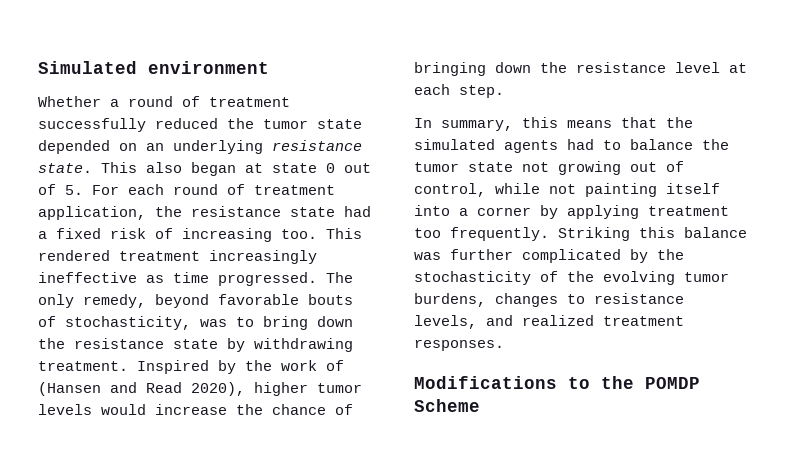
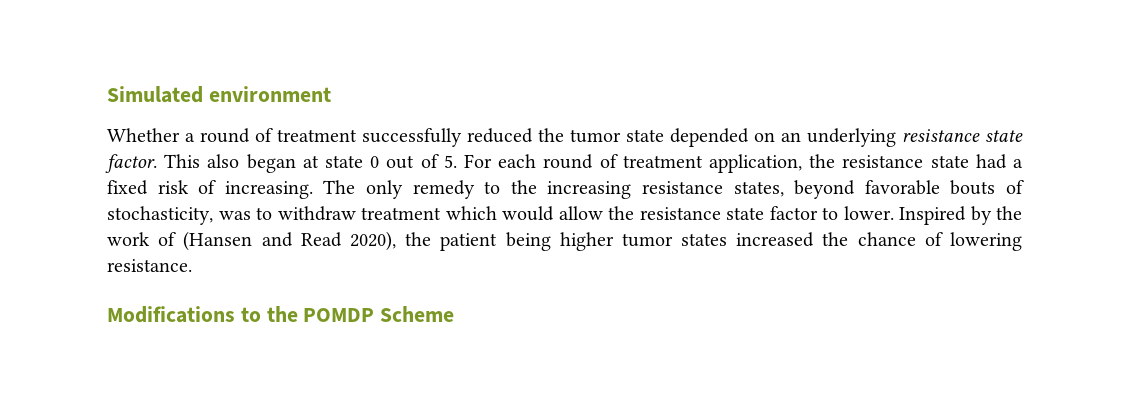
[38,163,92,173] state. -> [985,130,1023,142] [105,154,157,173] state factor.
[182,228,362,242] [38,250,317,264] [38,272,353,286] [38,294,146,308] increasing too. This rendered treatment increasingly ineffective as time progressed. The only remedy, -> [224,180,784,199] increasing. The only remedy to the increasing resistance states,
[263,316,353,330] [38,338,353,352] [38,361,128,371] bring down the resistance state by withdrawing treatment. -> [277,206,894,221] withdraw treatment which would allow the resistance state factor to lower.
[254,382,362,396] [38,404,353,415] [414,62,747,76] [414,84,504,98] [414,117,693,131] [414,139,729,153] [414,161,684,175] [414,183,720,197] [414,205,729,219] [414,227,747,241] [414,249,684,263] [414,271,729,285] [414,293,684,307] [414,315,684,329] [414,339,504,351] higher tumor levels would increase the chance of bringing down the resistance level at each step. // In summary, this means that the simulated agents had to balance the tumor state not growing out of control, while not painting itself into a corner by applying treatment too frequently. Striking this balance was further complicated by the stochasticity of the evolving tumor burdens, changes to resistance levels, and realized treatment responses. -> [405,232,1022,251] [107,259,192,272] the patient being higher tumor states increased the chance of lowering resistance.

